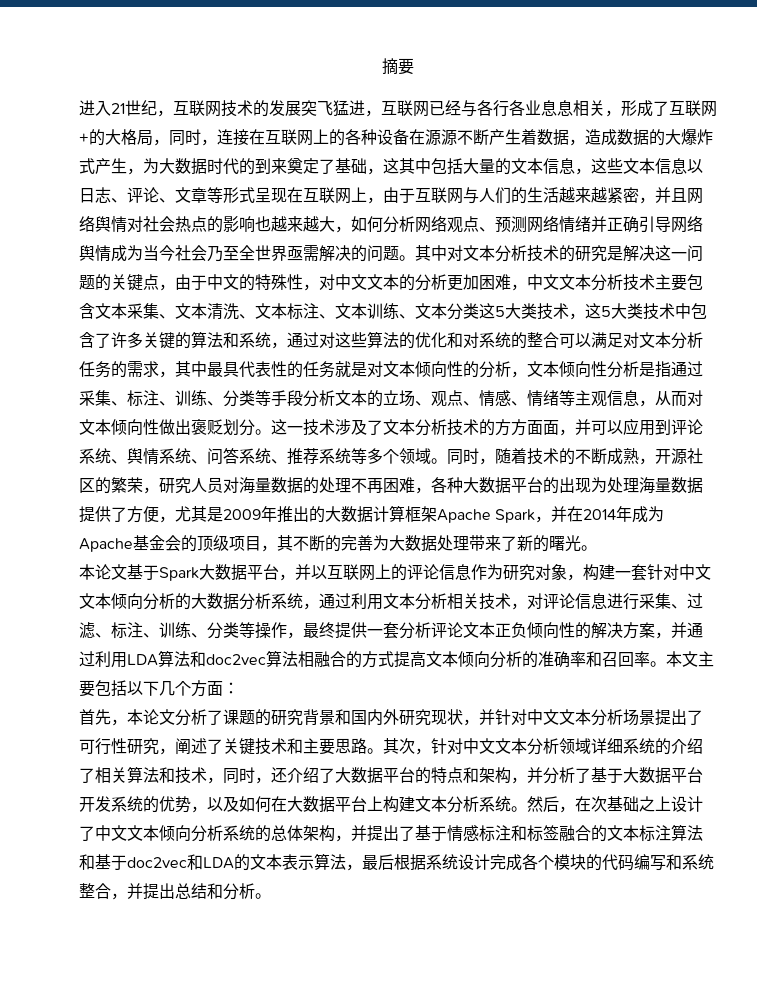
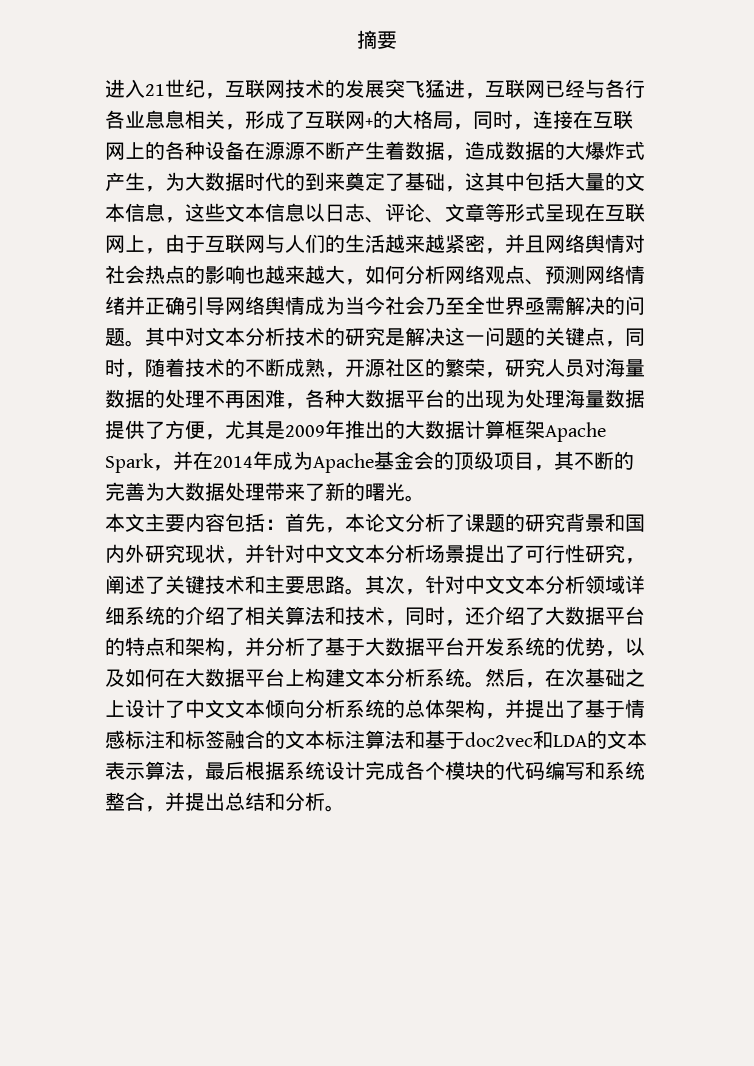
[175,274,703,291] [79,303,707,320] [79,331,703,349] [79,361,703,378] [79,390,703,407] [79,418,703,436] [79,448,447,465] 由于中文的特殊性，对中文文本的分析更加困难，中文文本分析技术主要包含文本采集、文本清洗、文本标注、文本训练、文本分类这5大类技术，这5大类技术中包含了许多关键的算法和系统，通过对这些算法的优化和对系统的整合可以满足对文本分析任务的需求，其中最具代表性的任务就是对文本倾向性的分析，文本倾向性分析是指通过采集、标注、训练、分类等手段分析文本的立场、观点、情感、情绪等主观信息，从而对文本倾向性做出褒贬划分。这一技术涉及了文本分析技术的方方面面，并可以应用到评论系统、舆情系统、问答系统、推荐系统等多个领域。 -> (625, 344) none
[95,564,711,581] [79,593,703,610] [79,622,703,639] [79,650,714,668] [79,680,223,697] 论文基于Spark大数据平台，并以互联网上的评论信息作为研究对象，构建一套针对中文文本倾向分析的大数据分析系统，通过利用文本分析相关技术，对评论信息进行采集、过滤、标注、训练、分类等操作，最终提供一套分析评论文本正负倾向性的解决方案，并通过利用LDA算法和doc2vec算法相融合的方式提高文本倾向分析的准确率和召回率。本文主要包括以下几个方面 -> [125,513,265,532] 文主要内容包括
(239, 688) // -> (285, 524) none

